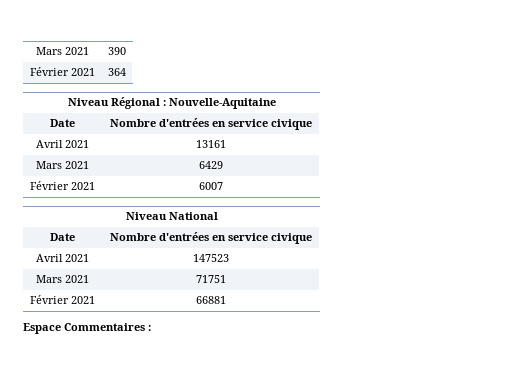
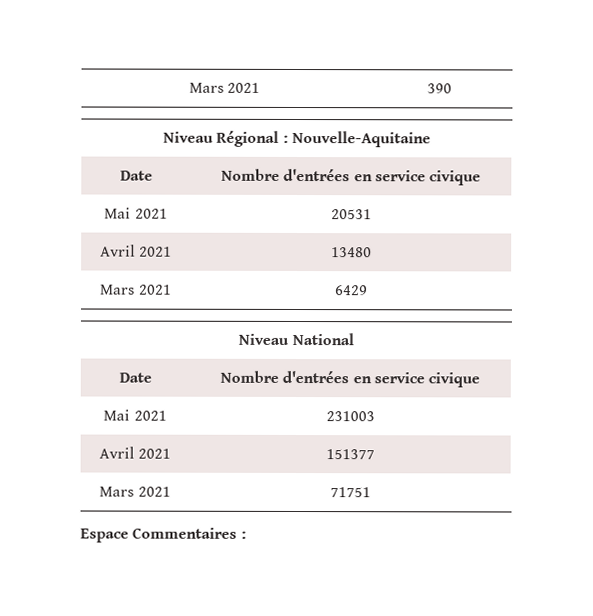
[30,67,95,76] [108,68,126,76] // Février 2021 | 364 -> (452, 88) none
[36,140,89,148] [195,140,226,148] // Avril 2021 | 13161 -> [104,207,168,219] [330,209,372,220] [99,244,173,257] [330,247,372,258] // Mai 2021 | 20531 // Avril 2021 | 13480
[30,181,95,190] [198,182,223,190] // Février 2021 | 6007 -> (368, 290) none
[36,254,89,262] [192,254,229,262] // Avril 2021 | 147523 -> [103,409,167,421] [325,411,375,422] [98,446,172,459] [325,449,375,460] // Mai 2021 | 231003 // Avril 2021 | 151377
[30,295,95,304] [195,296,226,304] // Février 2021 | 66881 -> (371, 492) none

